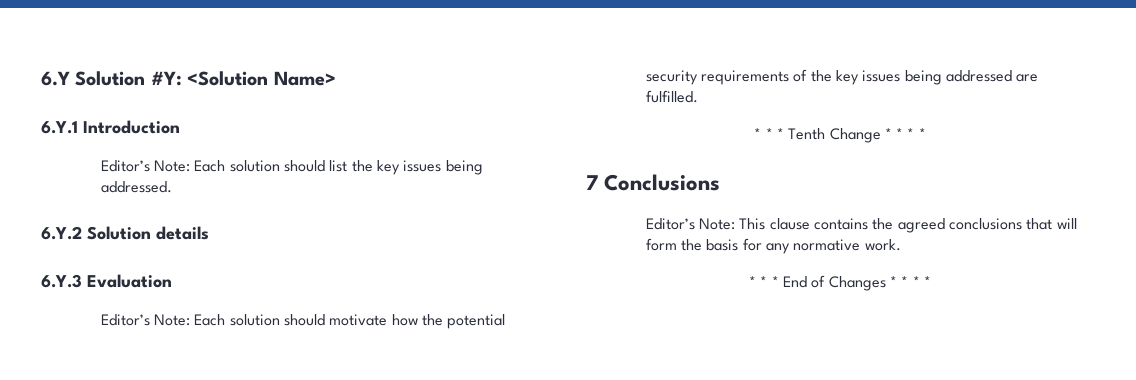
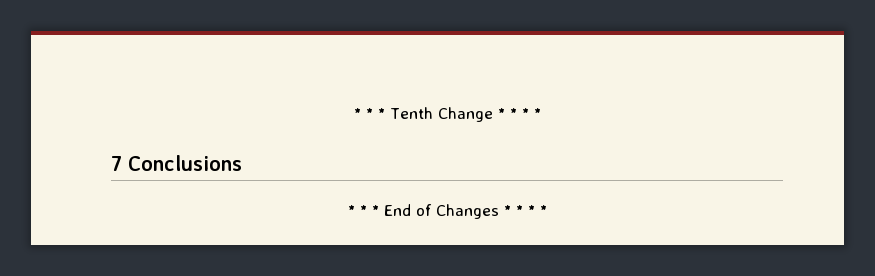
[41,71,336,86] [41,120,180,134] [100,160,483,175] [100,181,172,193] [41,226,209,240] [41,274,172,288] [100,314,506,329] [645,69,1039,85] [645,90,698,103] 6.Y Solution #Y: <Solution Name> // 6.Y.1 Introduction // Editor’s Note: Each solution should list the key issues being addressed. // 6.Y.2 Solution details // 6.Y.3 Evaluation // Editor’s Note: Each solution should motivate how the potential security requirements of the key issues being addressed are fulfilled. // -> (353, 113) none
[645,218,1077,233] [645,238,901,254] // Editor’s Note: This clause contains the agreed conclusions that will form the basis for any normative work. -> (242, 163) none

